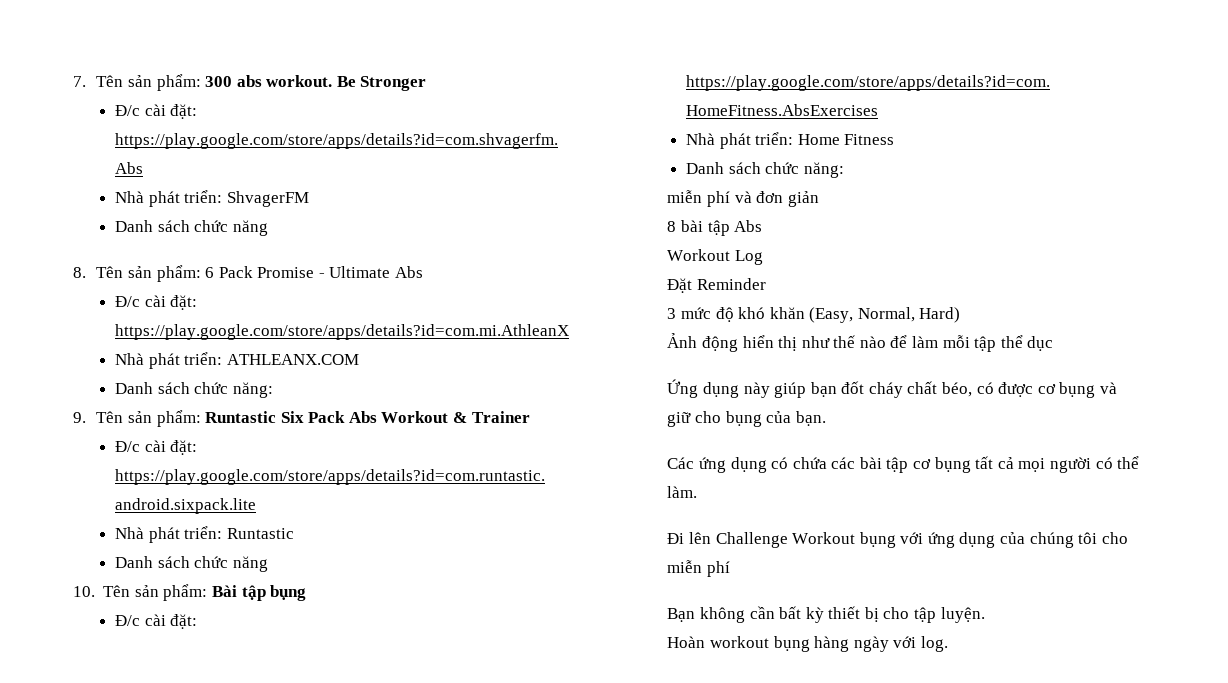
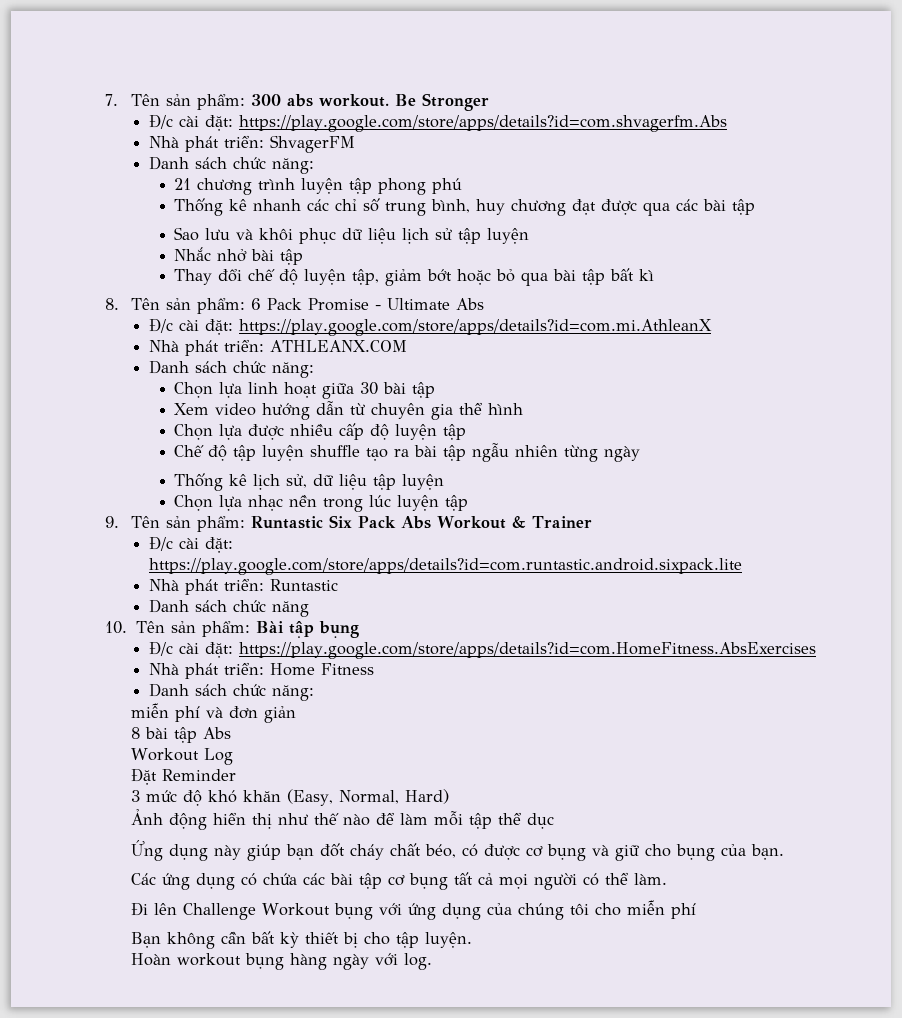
[232,220,268,236] năng -> [271,158,314,174] [174,178,463,195] [174,198,756,216] [174,227,530,244] [174,247,304,265] [174,268,655,286] năng: // 21 chương trình luyện tập phong phú // Thống kê nhanh các chỉ số trung bình, huy chương đạt được qua các bài tập // Sao lưu và khôi phục dữ liệu lịch sử tập luyện // Nhắc nhở bài tập // Thay đổi chế độ luyện tập, giảm bớt hoặc bỏ qua bài tập bất kì
(273, 390) none -> [174,382,436,399] [174,401,524,420] [174,423,467,440] [174,443,641,462] [174,473,445,491] [174,495,469,512] // Chọn lựa linh hoạt giữa 30 bài tập // Xem video hướng dẫn từ chuyên gia thể hình // Chọn lựa được nhiều cấp độ luyện tập // Chế độ tập luyện shuffle tạo ra bài tập ngẫu nhiên từng ngày // Thống kê lịch sử, dữ liệu tập luyện // Chọn lựa nhạc nền trong lúc luyện tập

